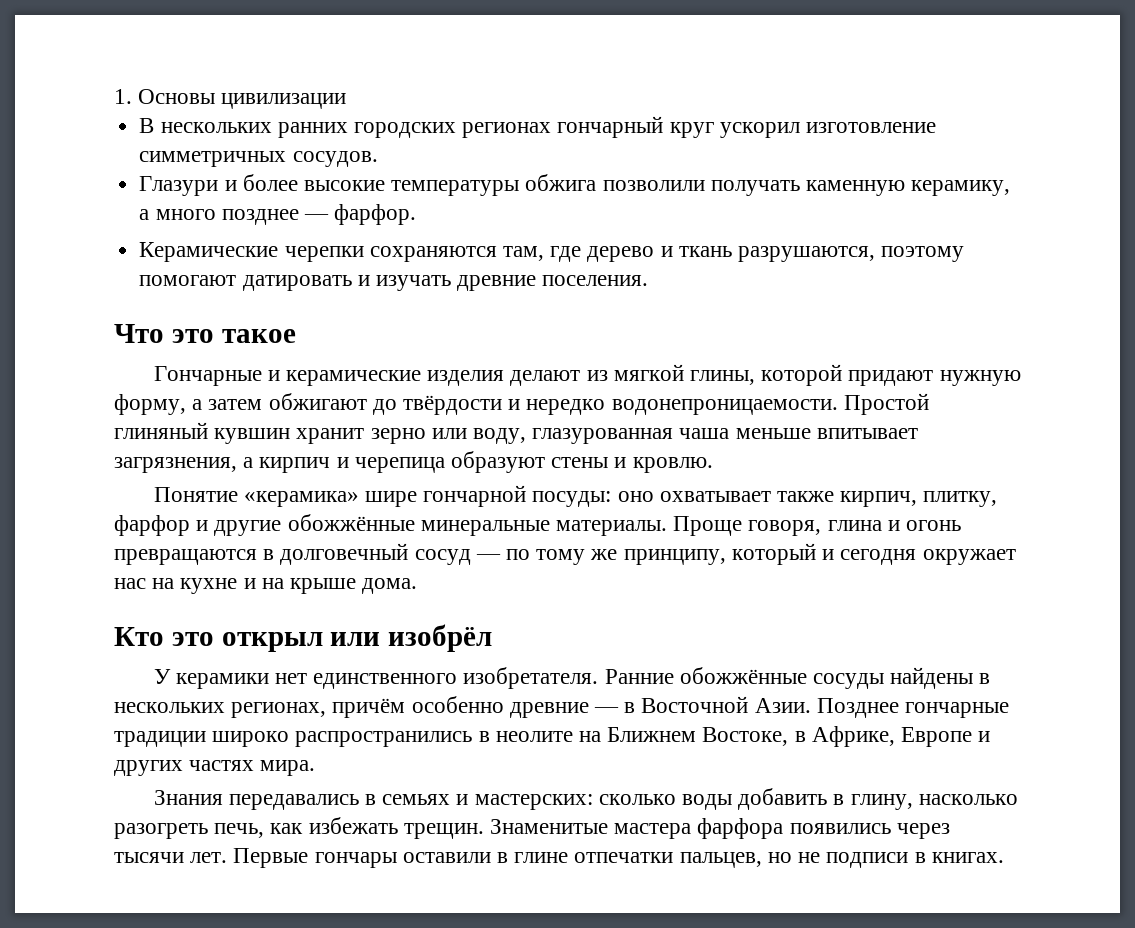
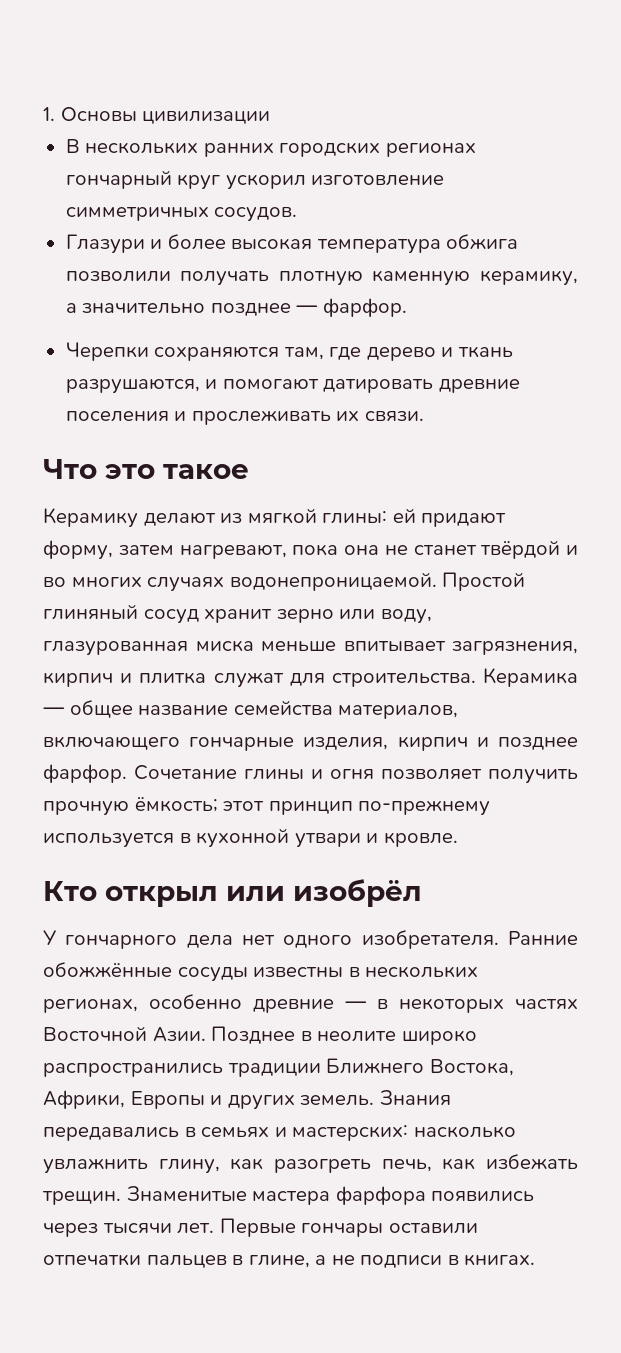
[303,180,520,196] высокие температуры -> [231,238,441,254] высокая температура
(800, 188) none -> [278,271,363,286] плотную
[155,209,216,220] много -> [82,303,206,314] значительно
[139,242,364,262] Керамические черепки -> [65,342,149,361] Черепки
[881,246,965,262] поэтому -> [205,379,218,389] и
[357,275,649,291] [114,324,296,343] [153,364,1021,386] [114,393,838,415] и изучать древние поселения. // Что это такое // Гончарные и керамические изделия делают из мягкой глины, которой придают нужную форму, а затем обжигают до твёрдости и нередко водонепроницаемости. -> [438,379,520,393] [65,410,424,425] [43,459,249,479] [43,507,507,528] [43,540,578,560] [43,572,437,592] древние поселения и прослеживать их связи. // Что это такое // Керамику делают из мягкой глины: ей придают форму, затем нагревают, пока она не станет твёрдой и во многих случаях водонепроницаемой.
[214,428,291,444] кувшин -> [143,609,199,624] сосуд
[679,428,730,439] чаша -> [195,640,254,652] миска
[243,451,713,473] [153,485,998,507] [114,514,962,536] [114,543,1016,565] [114,578,418,594] а кирпич и черепица образуют стены и кровлю. // Понятие «керамика» шире гончарной посуды: оно охватывает также кирпич, плитку, фарфор и другие обожжённые минеральные материалы. Проще говоря, глина и огонь превращаются в долговечный сосуд — по тому же принципу, который и сегодня окружает нас на кухне и на крыше дома. -> [43,667,578,688] [43,700,459,719] [43,736,578,751] [43,764,578,784] [43,797,491,816] [43,828,458,848] кирпич и плитка служат для строительства. Керамика — общее название семейства материалов, включающего гончарные изделия, кирпич и позднее фарфор. Сочетание глины и огня позволяет получить прочную ёмкость; этот принцип по-прежнему используется в кухонной утвари и кровле.
[171,632,214,646] это -> (97, 891) none
[175,673,458,689] керамики нет единственного -> [65,935,353,949] гончарного дела нет одного
[890,667,974,689] найдены -> [253,967,344,977] известны
[332,698,406,718] причём -> (138, 1006) none
(636, 707) none -> [399,998,578,1013] некоторых частях
[905,702,1010,718] [114,726,991,747] [114,760,316,776] гончарные традиции широко распространились в неолите на Ближнем Востоке, в Африке, Европе и других частях мира. // -> [300,1030,477,1045] [43,1058,514,1077] [43,1090,375,1110] в неолите широко распространились традиции Ближнего Востока, Африки, Европы и других земель.
[598,788,1018,810] сколько воды добавить в глину, насколько -> [413,1126,516,1138] [43,1158,264,1174] насколько увлажнить глину, как
[497,852,792,868] в глине отпечатки пальцев, но -> [43,1254,327,1268] отпечатки пальцев в глине, а

